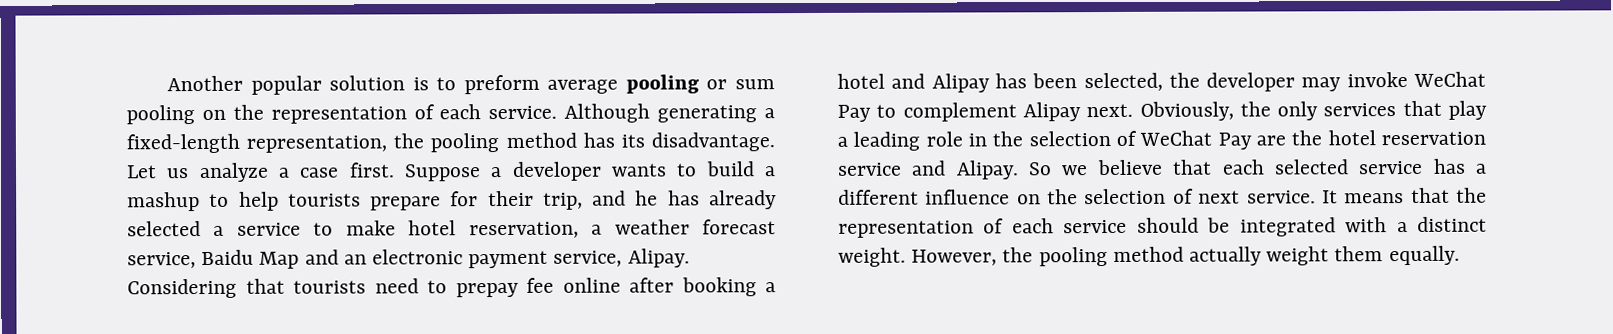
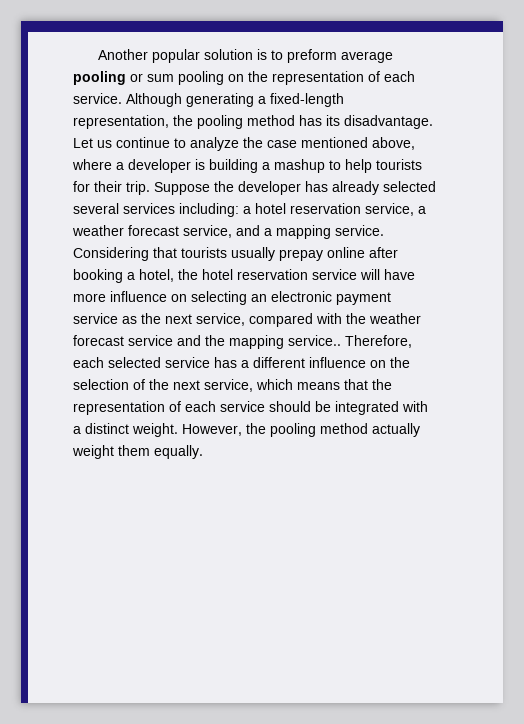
[198,161,755,183] analyze a case first. Suppose a developer wants to build -> [116,137,415,151] [72,159,258,173] continue to analyze the case mentioned above, where a developer is building
[370,196,442,211] prepare -> (422, 164) none
[542,190,777,210] [127,219,777,239] [127,248,690,269] [127,277,776,299] [837,71,1486,93] [837,100,1487,122] [837,130,1486,151] [837,159,1213,180] trip, and he has already selected a service to make hotel reservation, a weather forecast service, Baidu Map and an electronic payment service, Alipay. Considering that tourists need to prepay fee online after booking a hotel and Alipay has been selected, the developer may invoke WeChat Pay to complement Alipay next. Obviously, the only services that play a leading role in the selection of WeChat Pay are the hotel reservation service and Alipay. So we believe that -> [126,181,436,195] [73,203,426,217] [72,225,384,239] [73,247,398,261] [73,269,415,283] [73,291,391,305] [73,313,421,327] [73,335,412,349] trip. Suppose the developer has already selected several services including: a hotel reservation service, a weather forecast service, and a mapping service. Considering that tourists usually prepay online after booking a hotel, the hotel reservation service will have more influence on selecting an electronic payment service as the next service, compared with the weather forecast service and the mapping service.. Therefore,
[1198,190,1338,204] next service. It -> [149,379,293,392] the next service, which

